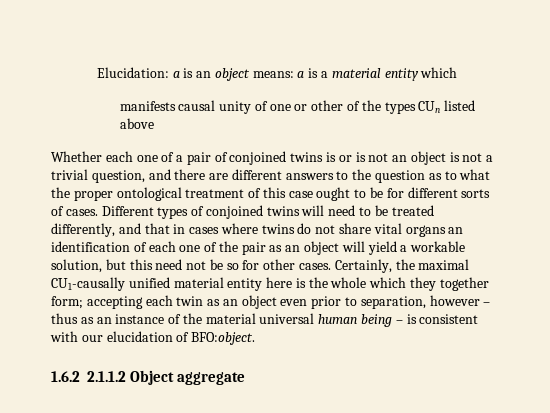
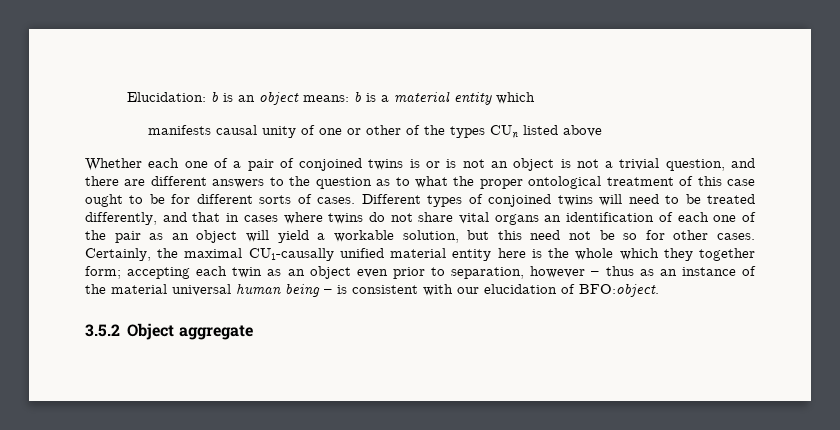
[172,71,180,78] a -> [210,92,218,102] b
[297,71,305,78] a -> [353,92,361,102] b
[51,371,126,382] 1.6.2 2.1.1.2 -> [85,324,120,337] 3.5.2

